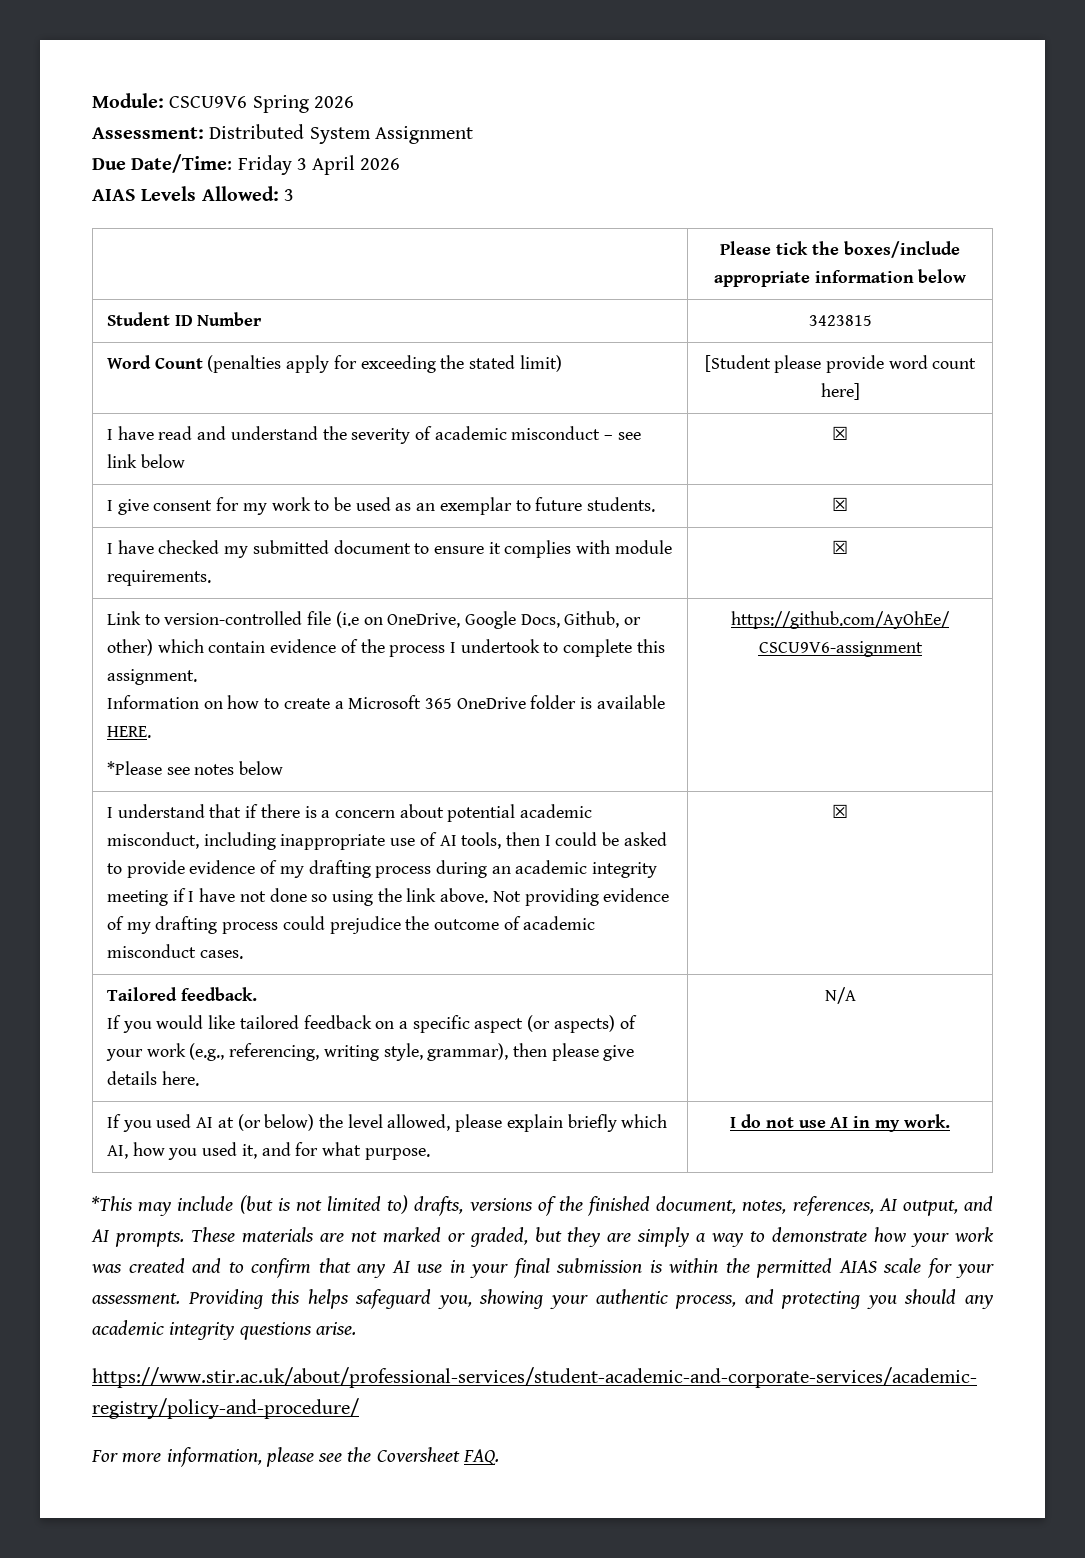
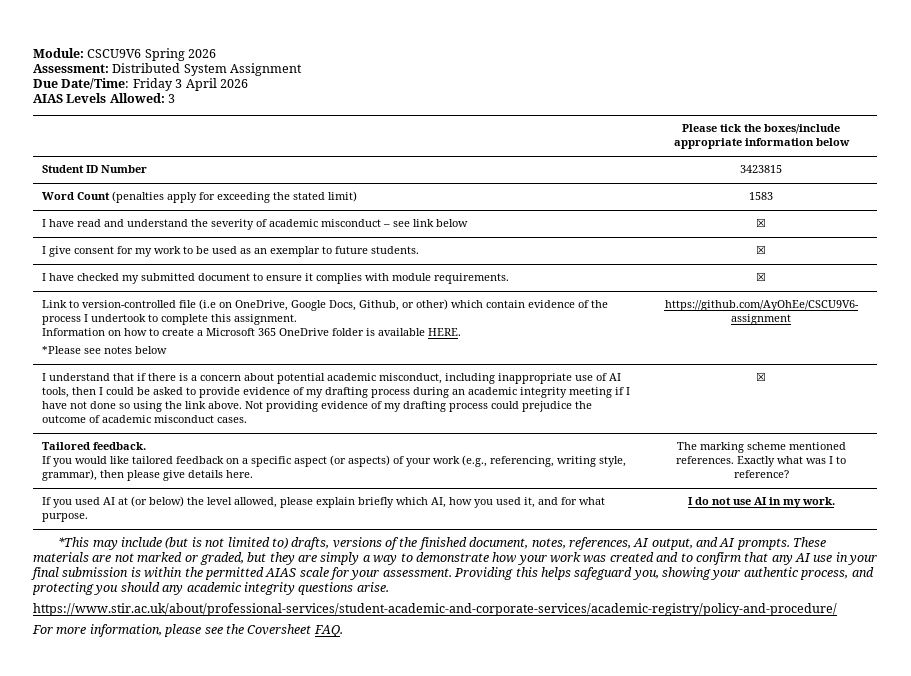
[704,355,977,373] [820,383,860,400] [Student please provide word count here] -> [749,192,773,200] 1583
[824,987,856,1004] N/A -> [676,442,846,453] [676,456,846,467] [733,470,789,478] The marking scheme mentioned references. Exactly what was I to reference?

